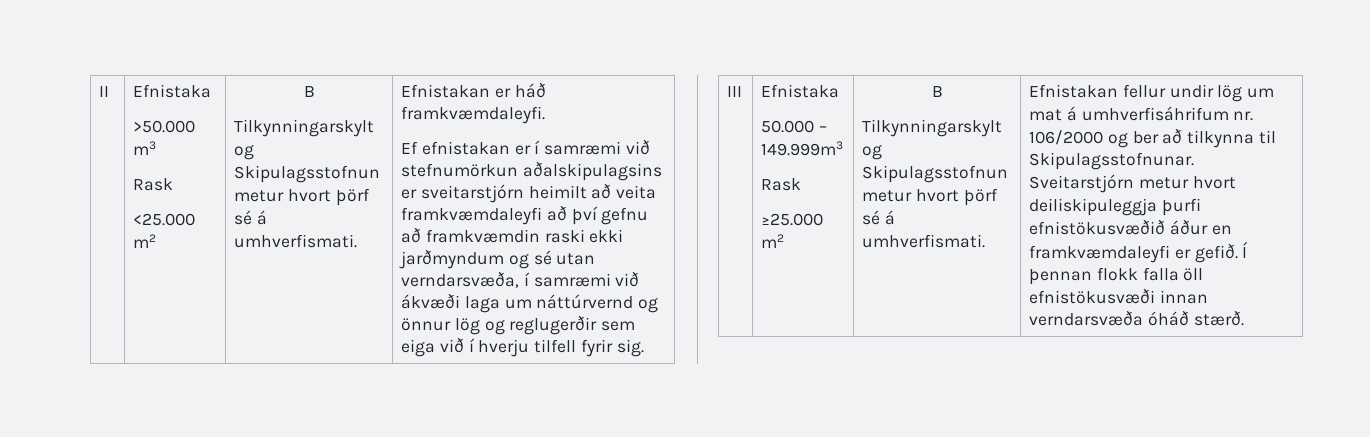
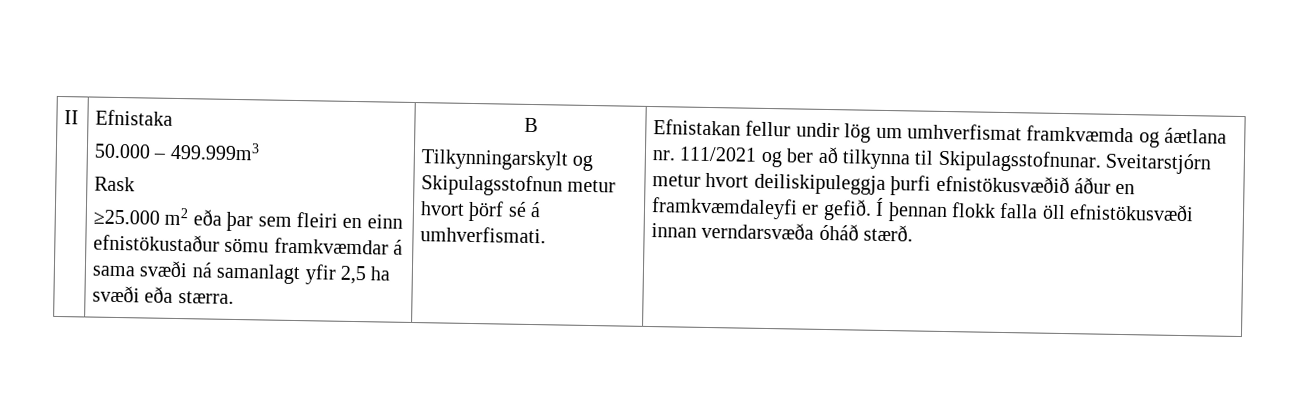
[133,120,196,133] [133,141,157,155] [133,178,174,191] [133,213,196,226] [133,234,157,248] [303,86,315,97] [234,119,375,137] [234,145,255,160] [234,165,381,183] [234,188,370,206] [234,210,267,225] [234,234,358,248] [401,82,546,98] [401,106,546,124] [401,139,650,155] [401,161,662,181] [401,183,657,203] [401,205,649,225] [401,227,624,243] [399,249,596,269] [401,271,640,288] [401,293,659,313] [401,315,636,335] [401,337,644,357] [727,86,743,97] [761,84,840,98] // >50.000 m3 // Rask // <25.000 m2 | B // Tilkynningarskylt og Skipulagsstofnun metur hvort þörf sé á umhverfismati. | Efnistakan er háð framkvæmdaleyfi. // Ef efnistakan er í samræmi við stefnumörkun aðalskipulagsins er sveitarstjórn heimilt að veita framkvæmdaleyfi að því gefnu að framkvæmdin raski ekki jarðmyndum og sé utan verndarsvæða, í samræmi við ákvæði laga um náttúrvernd og önnur lög og reglugerðir sem eiga við í hverju tilfell fyrir sig. // III | Efnistaka -> (174, 117) none
[761,141,844,156] 149.999m3 -> [169,141,260,161] 499.999m3
(785, 241) none -> [192,209,403,232] [93,233,404,255] [92,260,391,285] [92,285,234,304] eða þar sem fleiri en einn efnistökustaður sömu framkvæmdar á sama svæði ná samanlagt yfir 2,5 ha svæði eða stærra.
[1029,106,1254,121] [1029,130,1104,145] mat á umhverfisáhrifum nr. 106/2000 -> [907,123,1228,148] [652,146,758,162] umhverfismat framkvæmda og áætlana nr. 111/2021

